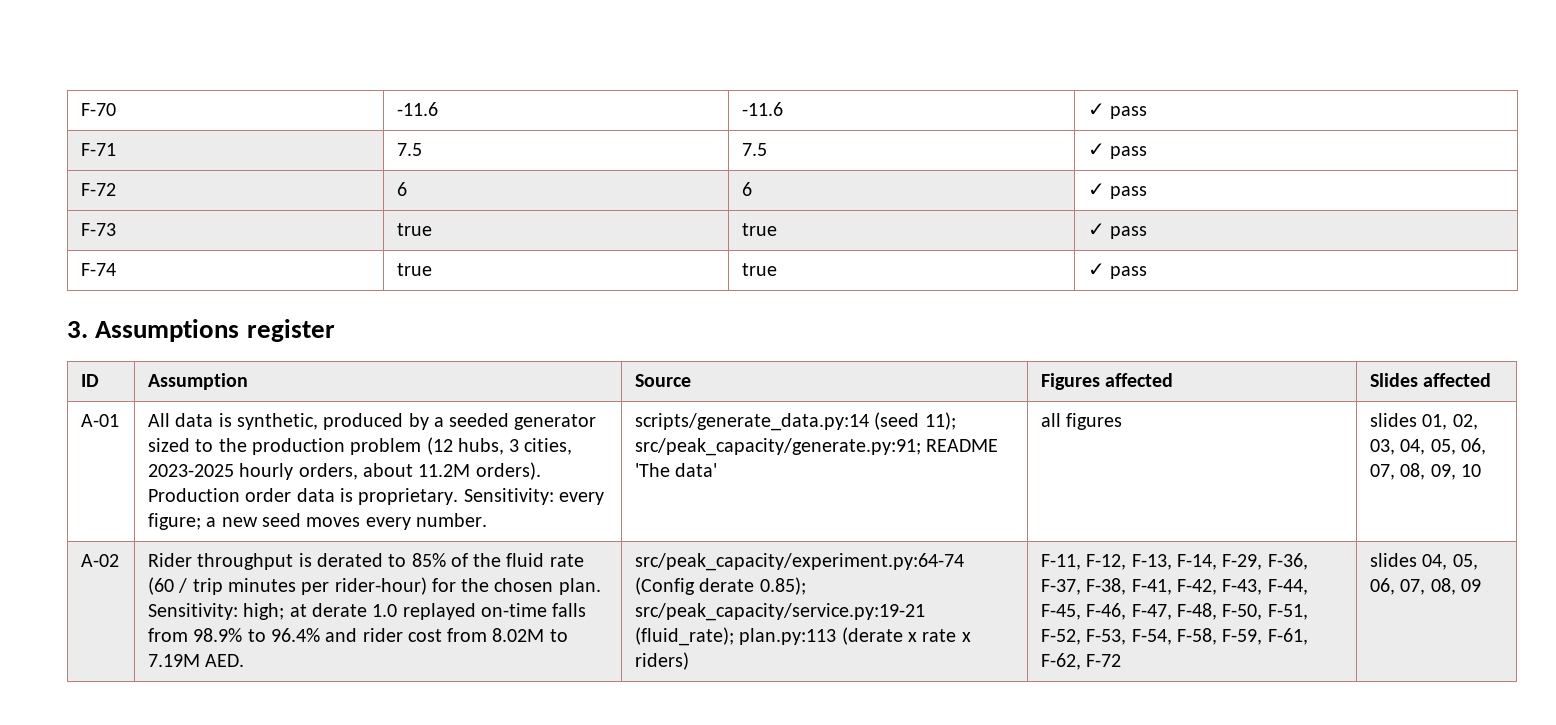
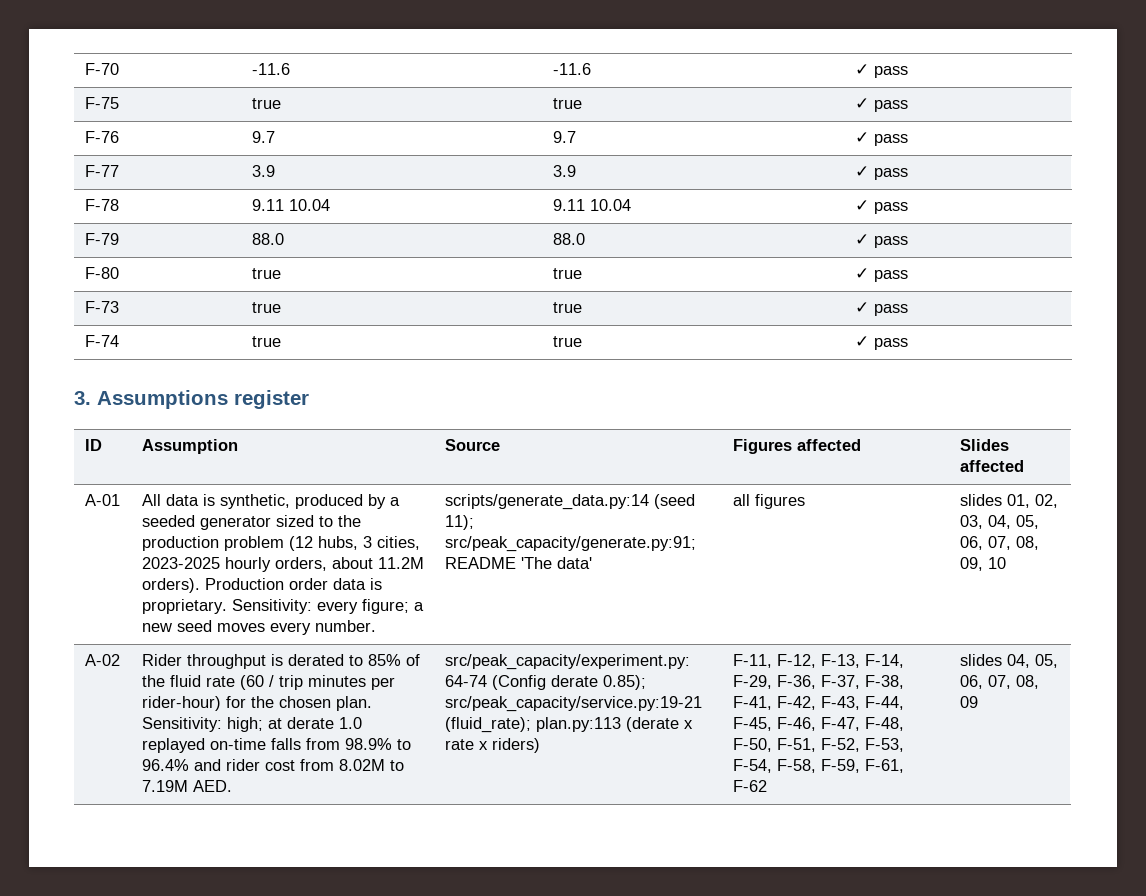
[81,143,117,156] [397,143,423,156] [742,143,768,156] [1088,143,1148,159] [81,183,117,196] [397,182,408,196] [742,182,753,196] F-71 | 7.5 | 7.5 | ✓ pass // F-72 | 6 | 6 -> [84,97,119,109] [251,98,281,109] [552,98,582,109] [854,98,908,112] [84,131,119,143] [251,131,275,143] [552,131,576,143] [854,132,908,146] [84,165,119,177] [251,165,275,177] [552,165,576,177] [854,166,908,180] [84,199,119,211] [251,199,330,211] [552,199,631,211] [854,200,908,214] [84,233,119,245] [251,233,284,245] [552,233,585,245] [854,234,908,248] [84,267,119,279] [251,268,281,279] [552,268,582,279] F-75 | true | true | ✓ pass // F-76 | 9.7 | 9.7 | ✓ pass // F-77 | 3.9 | 3.9 | ✓ pass // F-78 | 9.11 10.04 | 9.11 10.04 | ✓ pass // F-79 | 88.0 | 88.0 | ✓ pass // F-80 | true | true
[1041,653,1122,670] F-62, F-72 -> [732,780,767,792] F-62

